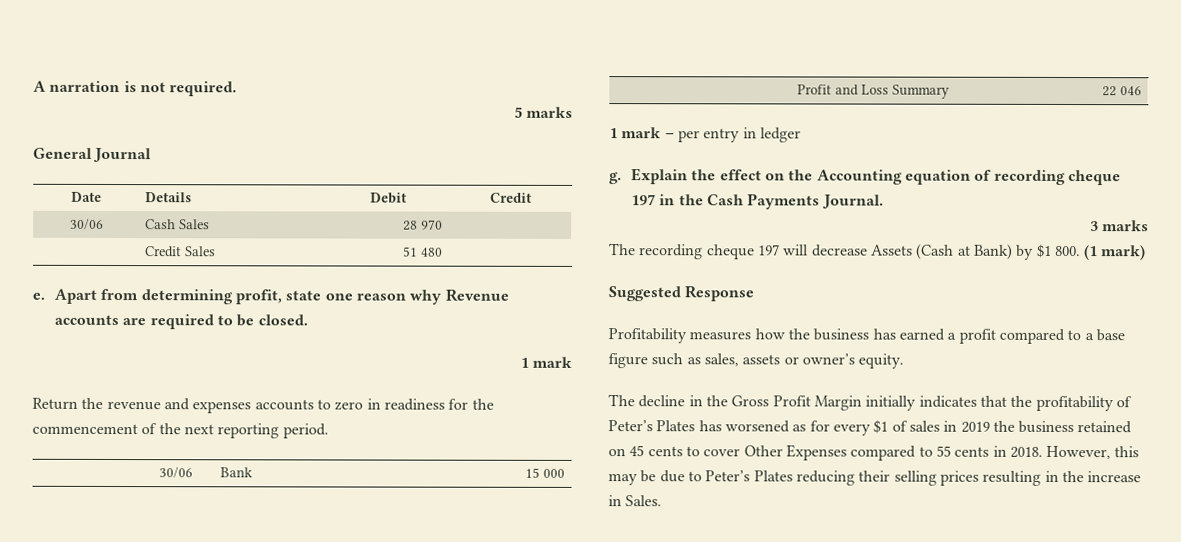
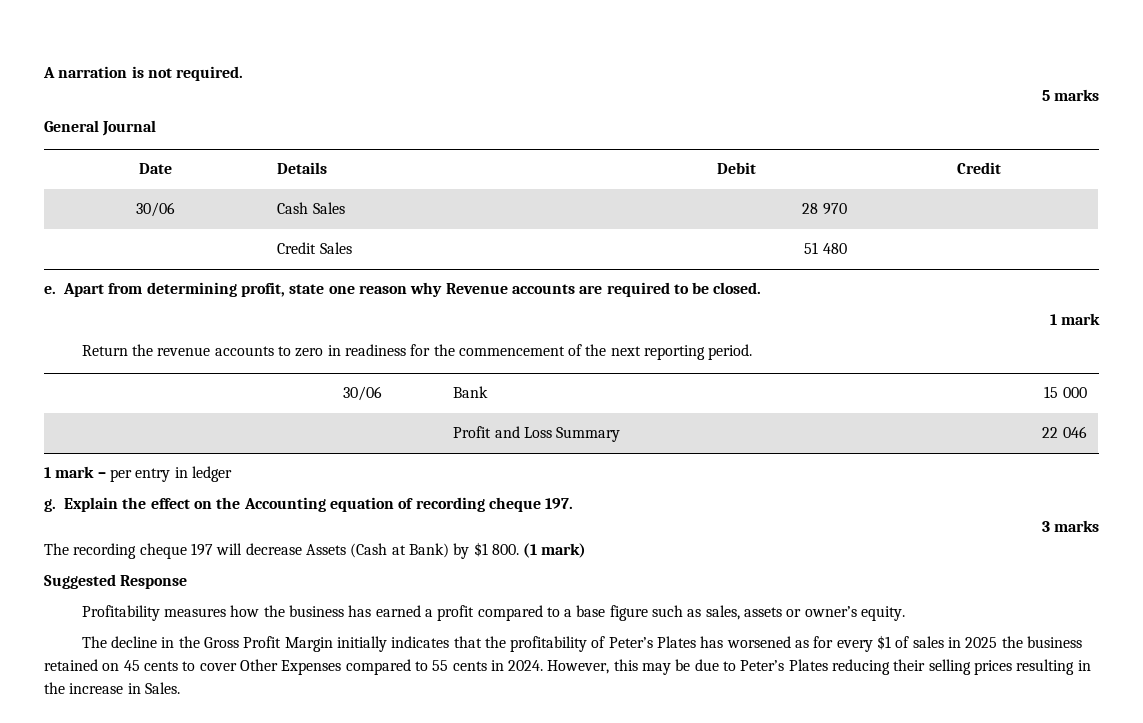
[163,398,252,414] and expenses -> (211, 351) none
[631,193,884,210] 197 in the Cash Payments Journal. -> [545,498,574,509] 197.
[960,421,990,433] 2019 -> [965,637,998,648] 2025
[1009,446,1043,458] 2018. -> [508,660,544,671] 2024.

